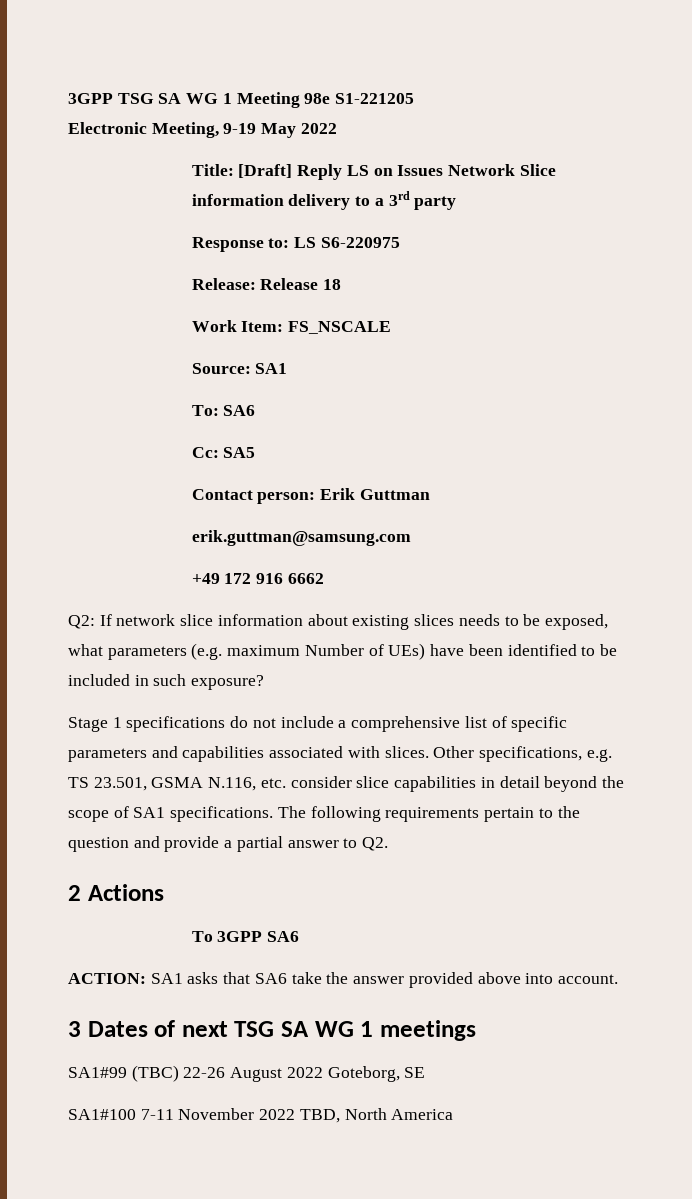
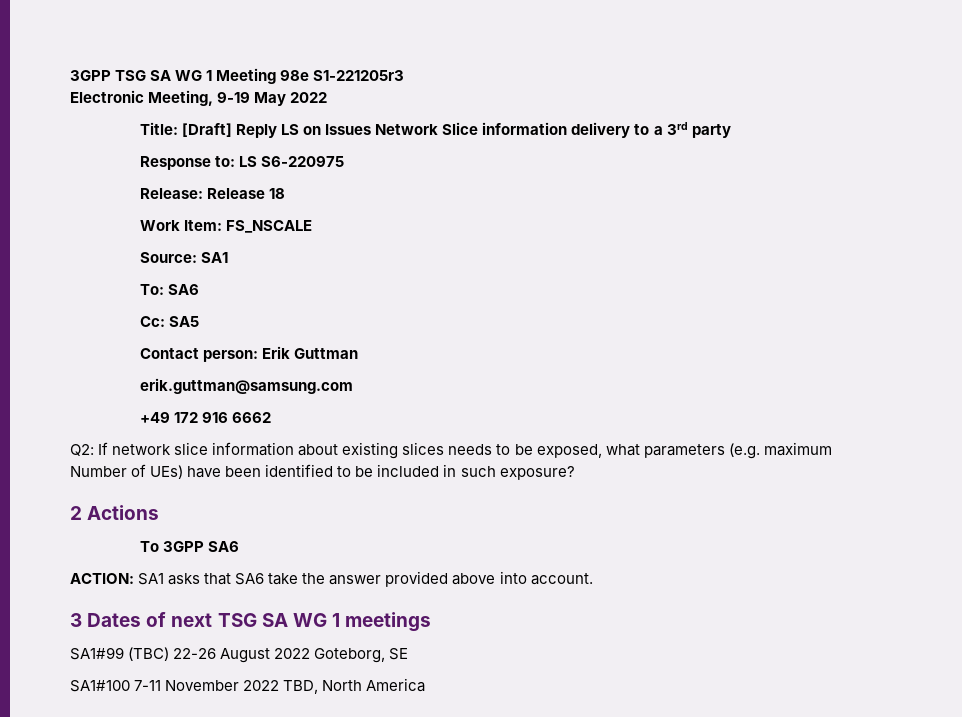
[335,93,415,104] S1-221205 -> [313,70,405,81] S1-221205r3
[68,716,568,732] [68,746,612,762] [68,776,624,792] [68,806,580,822] [68,836,389,852] // Stage 1 specifications do not include a comprehensive list of specific parameters and capabilities associated with slices. Other specifications, e.g. TS 23.501, GSMA N.116, etc. consider slice capabilities in detail beyond the scope of SA1 specifications. The following requirements pertain to the question and provide a partial answer to Q2. -> (575, 473) none

